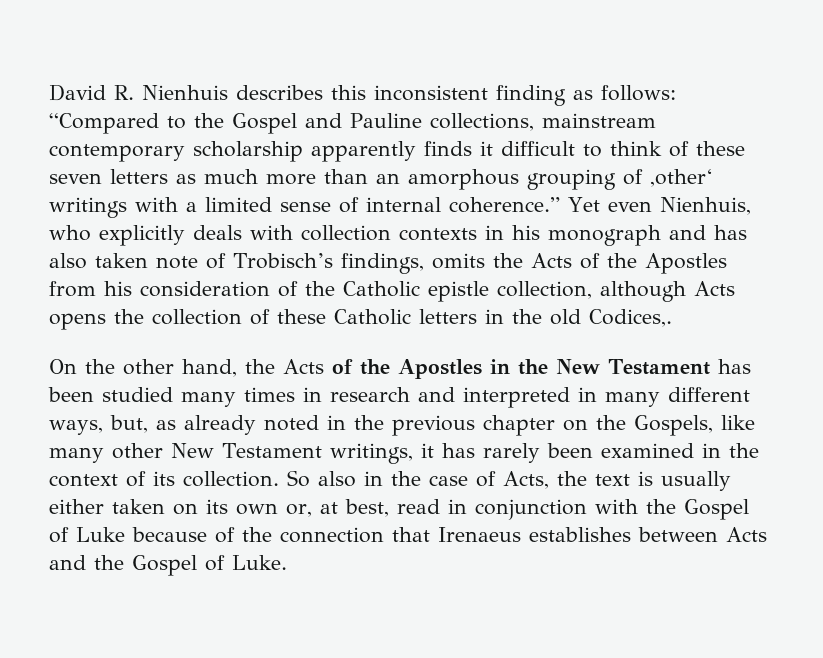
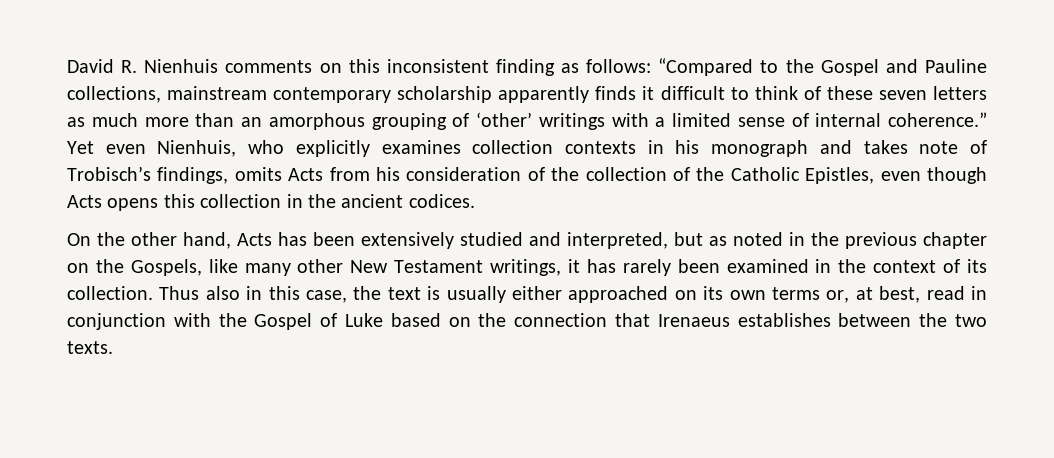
[236,85,323,100] describes -> [225,60,342,73] comments on
[650,169,713,187] ,other‘ -> [476,112,532,127] ‘other’
[193,225,293,240] deals with -> [381,140,461,154] examines
[714,225,747,240] [49,253,148,269] has also taken -> [863,140,908,154] takes
[492,253,727,274] the Acts of the Apostles -> [288,168,324,181] Acts
[343,281,735,302] [49,309,672,330] [49,359,751,379] [48,387,750,408] [49,415,256,435] Catholic epistle collection, although Acts opens the collection of these Catholic letters in the old Codices,. // On the other hand, the Acts of the Apostles in the New Testament has been studied many times in research and interpreted in many different ways, but, as already -> [585,167,987,184] [67,194,475,211] [67,232,727,249] collection of the Catholic Epistles, even though Acts opens this collection in the ancient codices. // On the other hand, Acts has been extensively studied and interpreted, but as
[287,470,310,487] So -> [159,286,200,300] Thus
[391,471,549,489] the case of Acts, -> [268,286,347,303] this case,
[112,499,165,514] taken -> [568,286,669,303] approached
(278, 509) none -> [771,287,820,300] terms
[132,527,235,543] because of -> [390,313,471,327] based on
[726,527,767,542] [49,555,287,576] Acts and the Gospel of Luke. -> [919,313,987,327] [67,341,113,354] the two texts.

